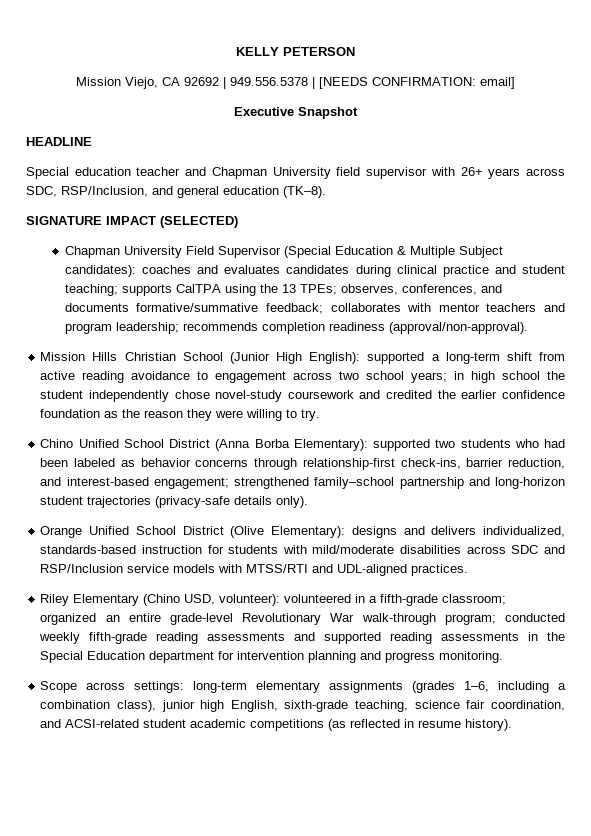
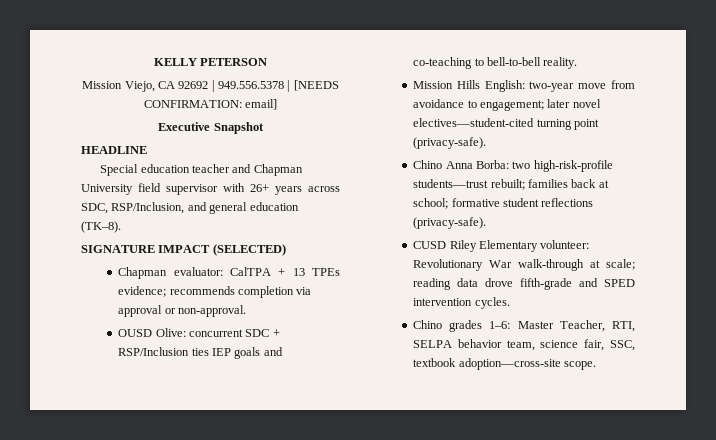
[123,246,503,258] [64,265,565,277] [64,284,502,296] [64,303,565,314] [64,322,528,334] [40,352,566,364] [40,371,566,383] [40,390,565,402] [40,409,321,421] [40,439,565,451] [40,458,566,470] [40,477,565,489] [40,496,309,508] [40,526,566,538] [40,545,565,554] [40,564,469,576] [40,594,507,606] [40,613,565,625] [39,632,566,644] [40,651,504,663] [40,681,567,693] [40,700,565,712] [40,719,513,731] University Field Supervisor (Special Education & Multiple Subject candidates): coaches and evaluates candidates during clinical practice and student teaching; supports CalTPA using the 13 TPEs; observes, conferences, and documents formative/summative feedback; collaborates with mentor teachers and program leadership; recommends completion readiness (approval/non-approval). // Mission Hills Christian School (Junior High English): supported a long-term shift from active reading avoidance to engagement across two school years; in high school the student independently chose novel-study coursework and credited the earlier confidence foundation as the reason they were willing to try. // Chino Unified School District (Anna Borba Elementary): supported two students who had been labeled as behavior concerns through relationship-first check-ins, barrier reduction, and interest-based engagement; strengthened family–school partnership and long-horizon student trajectories (privacy-safe details only). // Orange Unified School District (Olive Elementary): designs and delivers individualized, standards-based instruction for students with mild/moderate disabilities across SDC and RSP/Inclusion service models with MTSS/RTI and UDL-aligned practices. // Riley Elementary (Chino USD, volunteer): volunteered in a fifth-grade classroom; organized an entire grade-level Revolutionary War walk-through program; conducted weekly fifth-grade reading assessments and supported reading assessments in the Special Education department for intervention planning and progress monitoring. // Scope across settings: long-term elementary assignments (grades 1–6, including a combination class), junior high English, sixth-grade teaching, science fair coordination, and ACSI-related student academic competitions (as reflected in resume history). -> [173,267,341,276] [118,286,312,298] [118,305,246,317] [118,328,280,337] [118,347,283,359] [413,57,578,69] [413,80,635,92] [413,99,601,111] [413,118,599,130] [413,137,487,149] [413,160,613,172] [413,179,609,190] [413,198,594,209] [413,217,487,229] [413,240,590,252] [413,259,635,271] [413,278,635,290] [413,297,510,309] [413,320,635,332] [413,339,635,351] [413,358,596,370] evaluator: CalTPA + 13 TPEs evidence; recommends completion via approval or non-approval. // OUSD Olive: concurrent SDC + RSP/Inclusion ties IEP goals and co-teaching to bell-to-bell reality. // Mission Hills English: two-year move from avoidance to engagement; later novel electives—student-cited turning point (privacy-safe). // Chino Anna Borba: two high-risk-profile students—trust rebuilt; families back at school; formative student reflections (privacy-safe). // CUSD Riley Elementary volunteer: Revolutionary War walk-through at scale; reading data drove fifth-grade and SPED intervention cycles. // Chino grades 1–6: Master Teacher, RTI, SELPA behavior team, science fair, SSC, textbook adoption—cross-site scope.

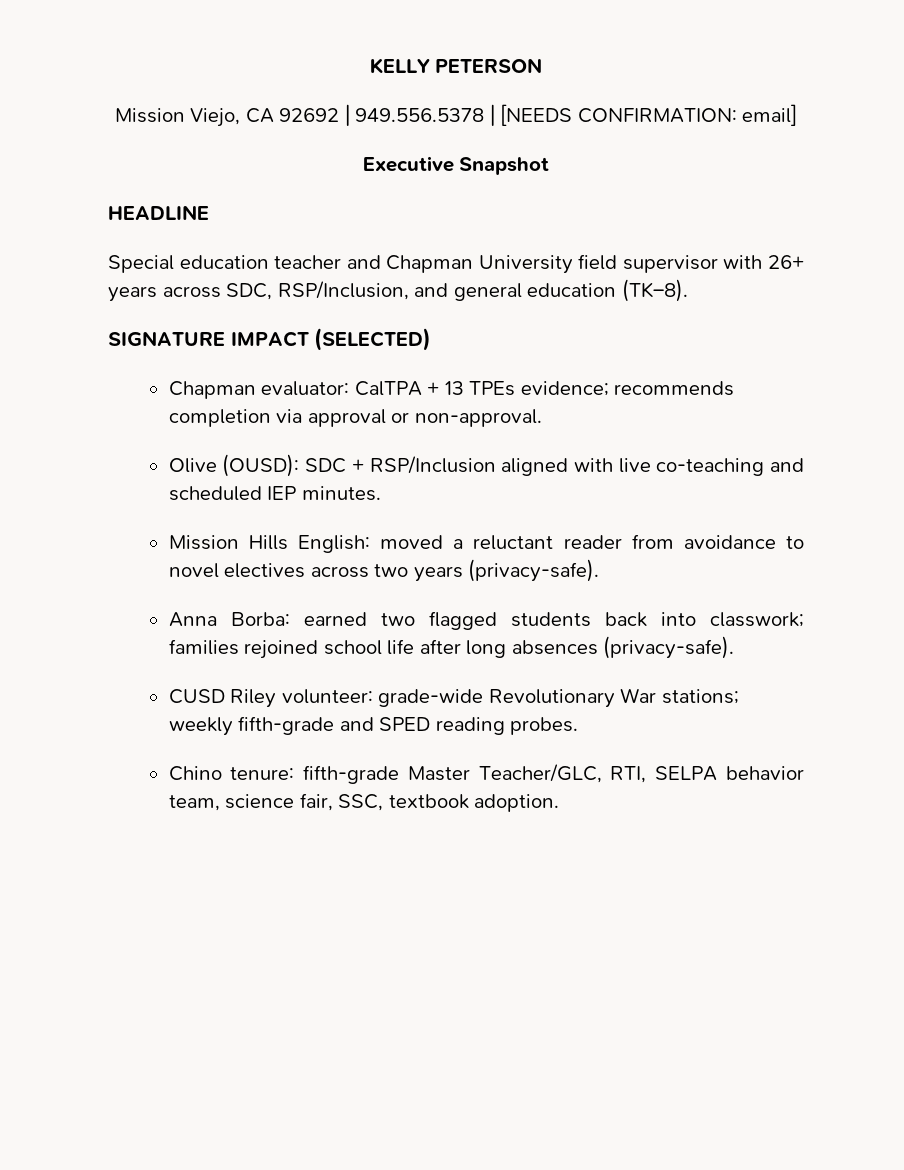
[118,328,280,337] [118,347,283,359] [413,57,578,69] [413,80,635,92] [413,99,601,111] [413,118,599,130] [413,137,487,149] [413,160,443,169] OUSD Olive: concurrent SDC + RSP/Inclusion ties IEP goals and co-teaching to bell-to-bell reality. // Mission Hills English: two-year move from avoidance to engagement; later novel electives—student-cited turning point (privacy-safe). // Chino -> [168,454,805,477] [168,486,381,501] [168,534,804,553] [168,559,600,582] Olive (OUSD): SDC + RSP/Inclusion aligned with live co-teaching and scheduled IEP minutes. // Mission Hills English: moved a reluctant reader from avoidance to novel electives across two years (privacy-safe). //
[512,160,613,172] [413,179,609,190] [413,198,594,209] [413,217,487,229] [413,240,590,252] [413,259,635,271] [413,278,514,290] two high-risk-profile students—trust rebuilt; families back at school; formative student reflections (privacy-safe). // CUSD Riley Elementary volunteer: Revolutionary War walk-through at scale; reading data drove -> [303,611,805,630] [168,636,735,659] [168,688,739,708] [168,717,233,736] earned two flagged students back into classwork; families rejoined school life after long absences (privacy-safe). // CUSD Riley volunteer: grade-wide Revolutionary War stations; weekly
[413,297,510,309] [413,320,605,332] intervention cycles. // Chino grades 1–6: Master Teacher, -> [435,717,579,735] [168,764,602,784] reading probes. // Chino tenure: fifth-grade Master Teacher/GLC,
[458,358,596,370] adoption—cross-site scope. -> [474,794,560,812] adoption.

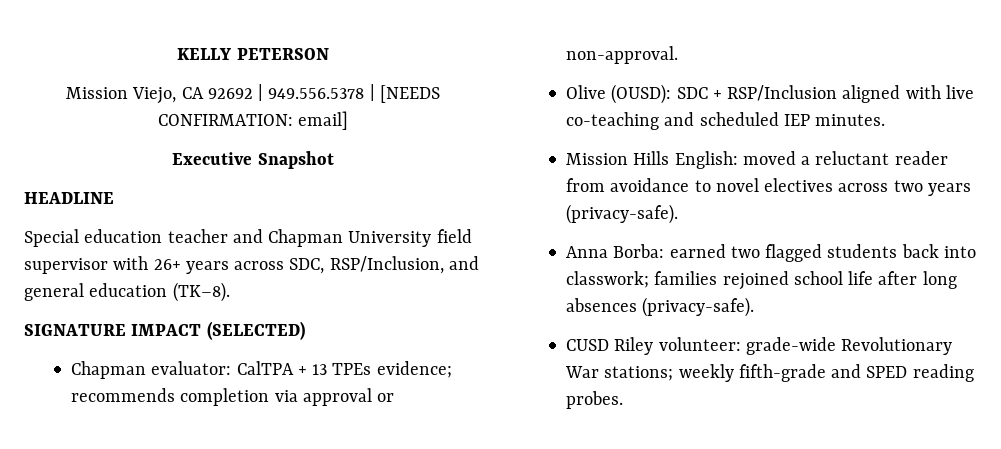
[168,764,805,784] [168,793,560,812] // Chino tenure: fifth-grade Master Teacher/GLC, RTI, SELPA behavior team, science fair, SSC, textbook adoption. -> (624, 400) none

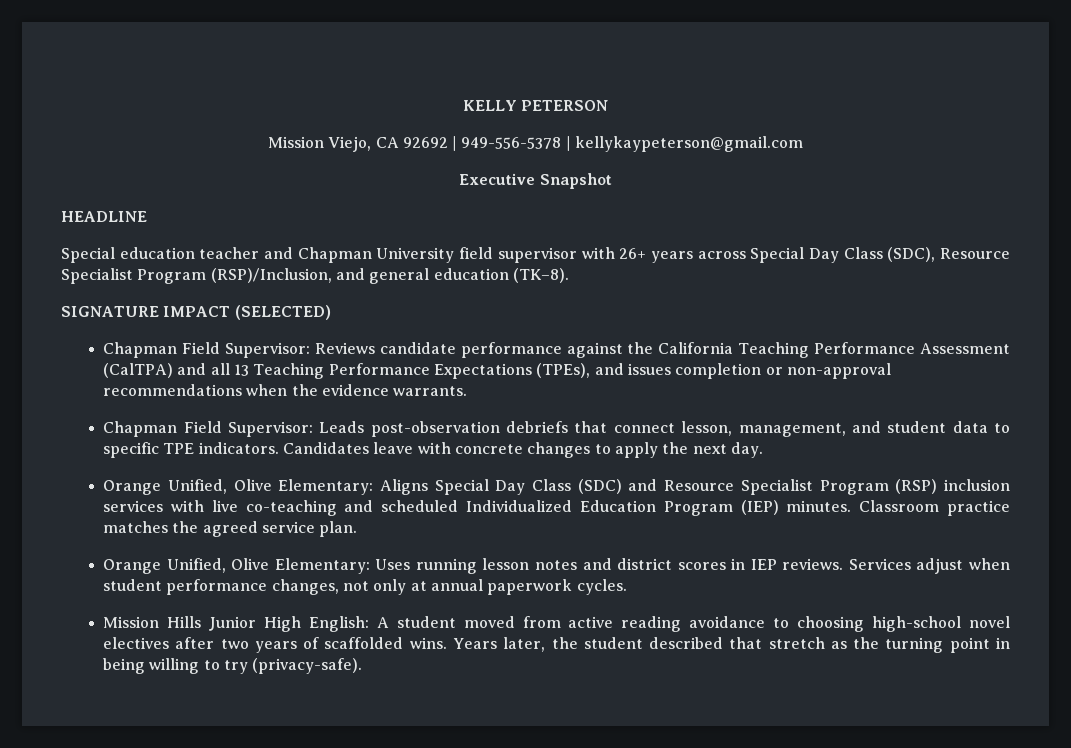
[268,84,440,103] [157,111,349,130] 949.556.5378 | [NEEDS CONFIRMATION: email] -> [461,136,804,152] 949-556-5378 | kellykaypeterson@gmail.com
[289,256,444,274] SDC, RSP/Inclusion, -> [750,247,1010,263] [61,268,332,284] Special Day Class (SDC), Resource Specialist Program (RSP)/Inclusion,
[151,361,452,378] [71,388,395,406] [566,46,679,64] [566,84,901,104] evaluator: CalTPA + 13 TPEs evidence; recommends completion via approval or non-approval. // Olive (OUSD): SDC + RSP/Inclusion aligned -> [182,342,1011,358] [103,363,891,379] [103,384,468,396] [103,421,1010,437] [103,442,763,458] [103,479,1011,495] [103,500,164,512] Field Supervisor: Reviews candidate performance against the California Teaching Performance Assessment (CalTPA) and all 13 Teaching Performance Expectations (TPEs), and issues completion or non-approval recommendations when the evidence warrants. // Chapman Field Supervisor: Leads post-observation debriefs that connect lesson, management, and student data to specific TPE indicators. Candidates leave with concrete changes to apply the next day. // Orange Unified, Olive Elementary: Aligns Special Day Class (SDC) and Resource Specialist Program (RSP) inclusion services
[783,114,886,126] [566,151,948,169] [566,178,711,192] IEP minutes. // Mission Hills English: moved a reluctant reader from avoidance to -> [466,500,1011,516] [103,521,358,537] [103,558,1010,574] [103,579,627,595] [103,616,962,632] Individualized Education Program (IEP) minutes. Classroom practice matches the agreed service plan. // Orange Unified, Olive Elementary: Uses running lesson notes and district scores in IEP reviews. Services adjust when student performance changes, not only at annual paperwork cycles. // Mission Hills Junior High English: A student moved from active reading avoidance to choosing high-school
[838,183,889,192] across -> [175,637,215,649] after
[566,204,679,224] [566,244,977,262] [566,271,957,290] [566,297,755,317] [566,337,953,355] [565,364,974,382] [566,391,624,409] (privacy-safe). // Anna Borba: earned two flagged students back into classwork; families rejoined school life after long absences (privacy-safe). // CUSD Riley volunteer: grade-wide Revolutionary War stations; weekly fifth-grade and SPED reading probes. -> [303,637,1011,653] [103,658,363,674] of scaffolded wins. Years later, the student described that stretch as the turning point in being willing to try (privacy-safe).

